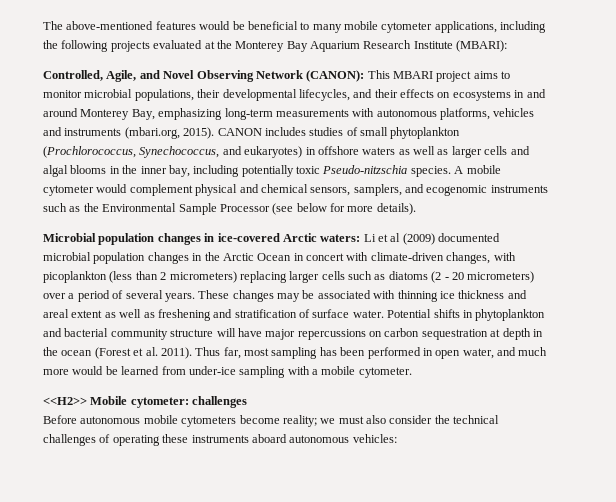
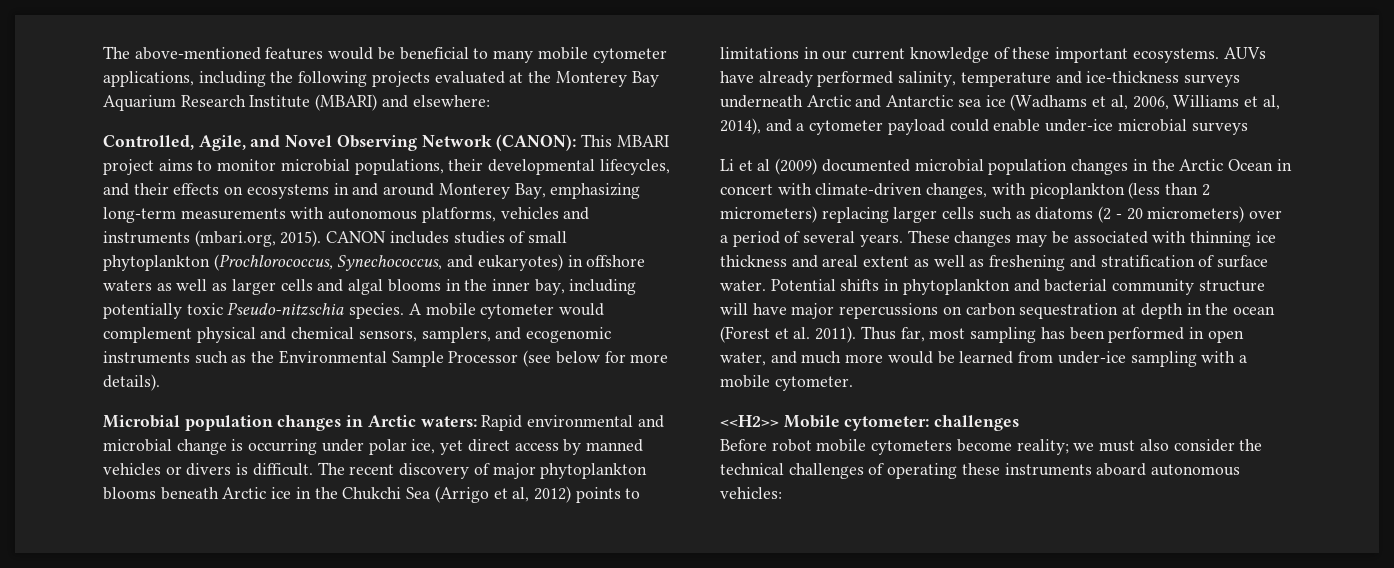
[456,40,508,52] (MBARI): -> [315,94,490,111] (MBARI) and elsewhere:
[217,233,280,242] ice-covered -> (364, 421) none
(361, 238) none -> [481,415,664,431] [103,439,643,455] [103,462,648,479] [103,486,641,503] [720,47,1266,63] [720,71,1241,87] [720,94,1280,111] [720,118,1248,135] Rapid environmental and microbial change is occurring under polar ice, yet direct access by manned vehicles or divers is difficult. The recent discovery of major phytoplankton blooms beneath Arctic ice in the Chukchi Sea (Arrigo et al, 2012) points to limitations in our current knowledge of these important ecosystems. AUVs have already performed salinity, temperature and ice-thickness surveys underneath Arctic and Antarctic sea ice (Wadhams et al, 2006, Williams et al, 2014), and a cytometer payload could enable under-ice microbial surveys //
[80,416,141,424] autonomous -> [771,439,812,452] robot

